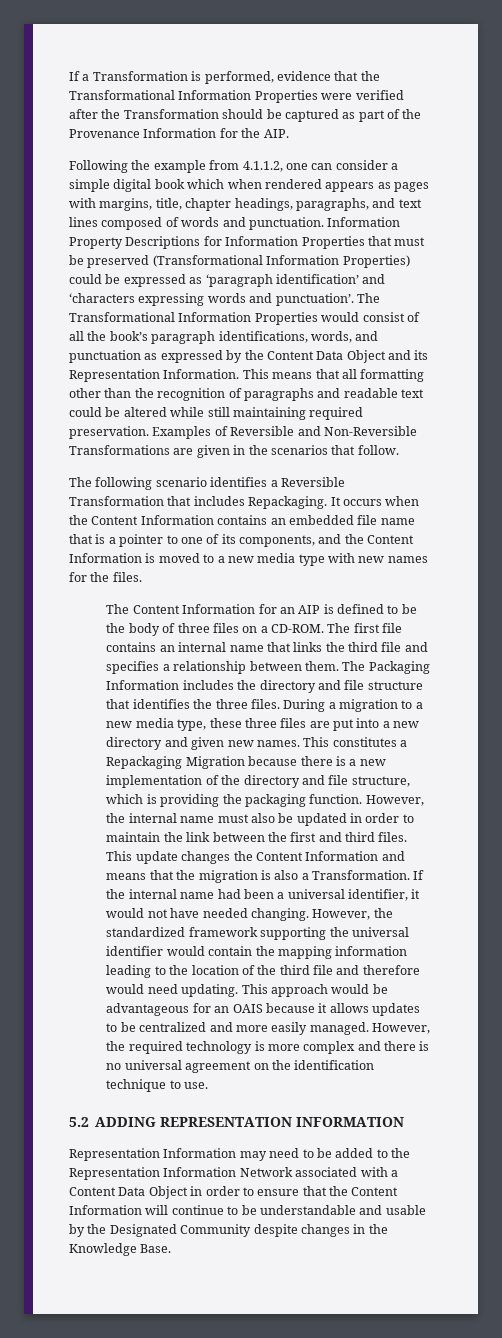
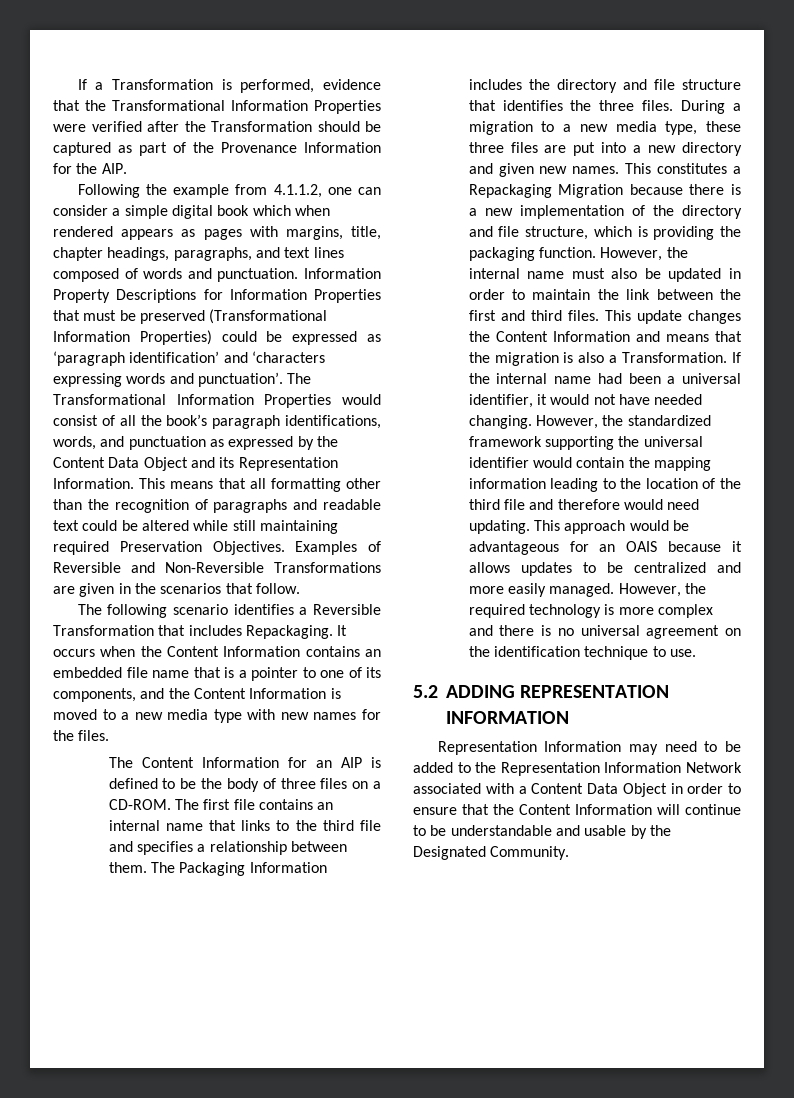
[69,426,149,439] preservation. -> [119,541,285,555] Preservation Objectives.
(323, 647) none -> [276,820,290,831] to
[180,1224,388,1237] [69,1243,172,1256] Community despite changes in the Knowledge Base. -> [490,846,570,860] Community.

